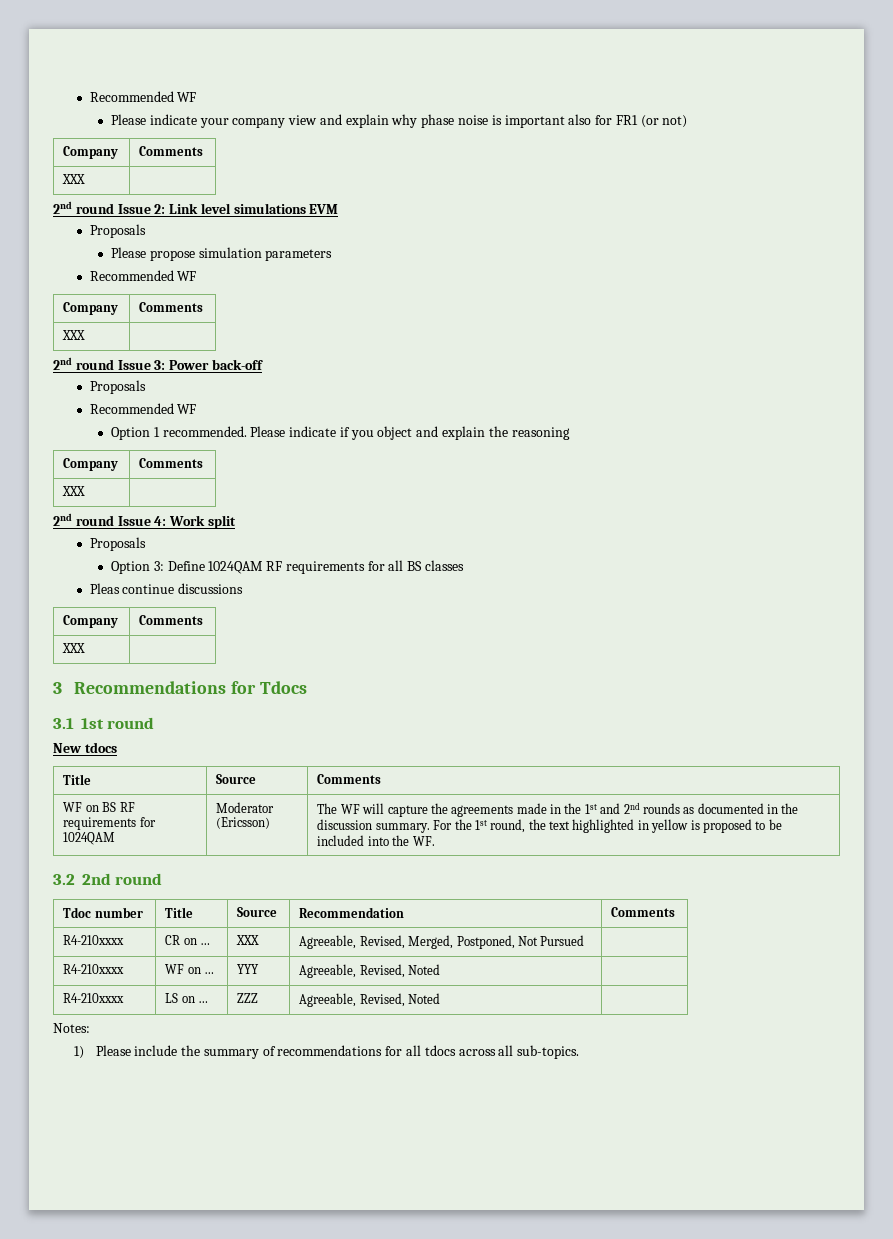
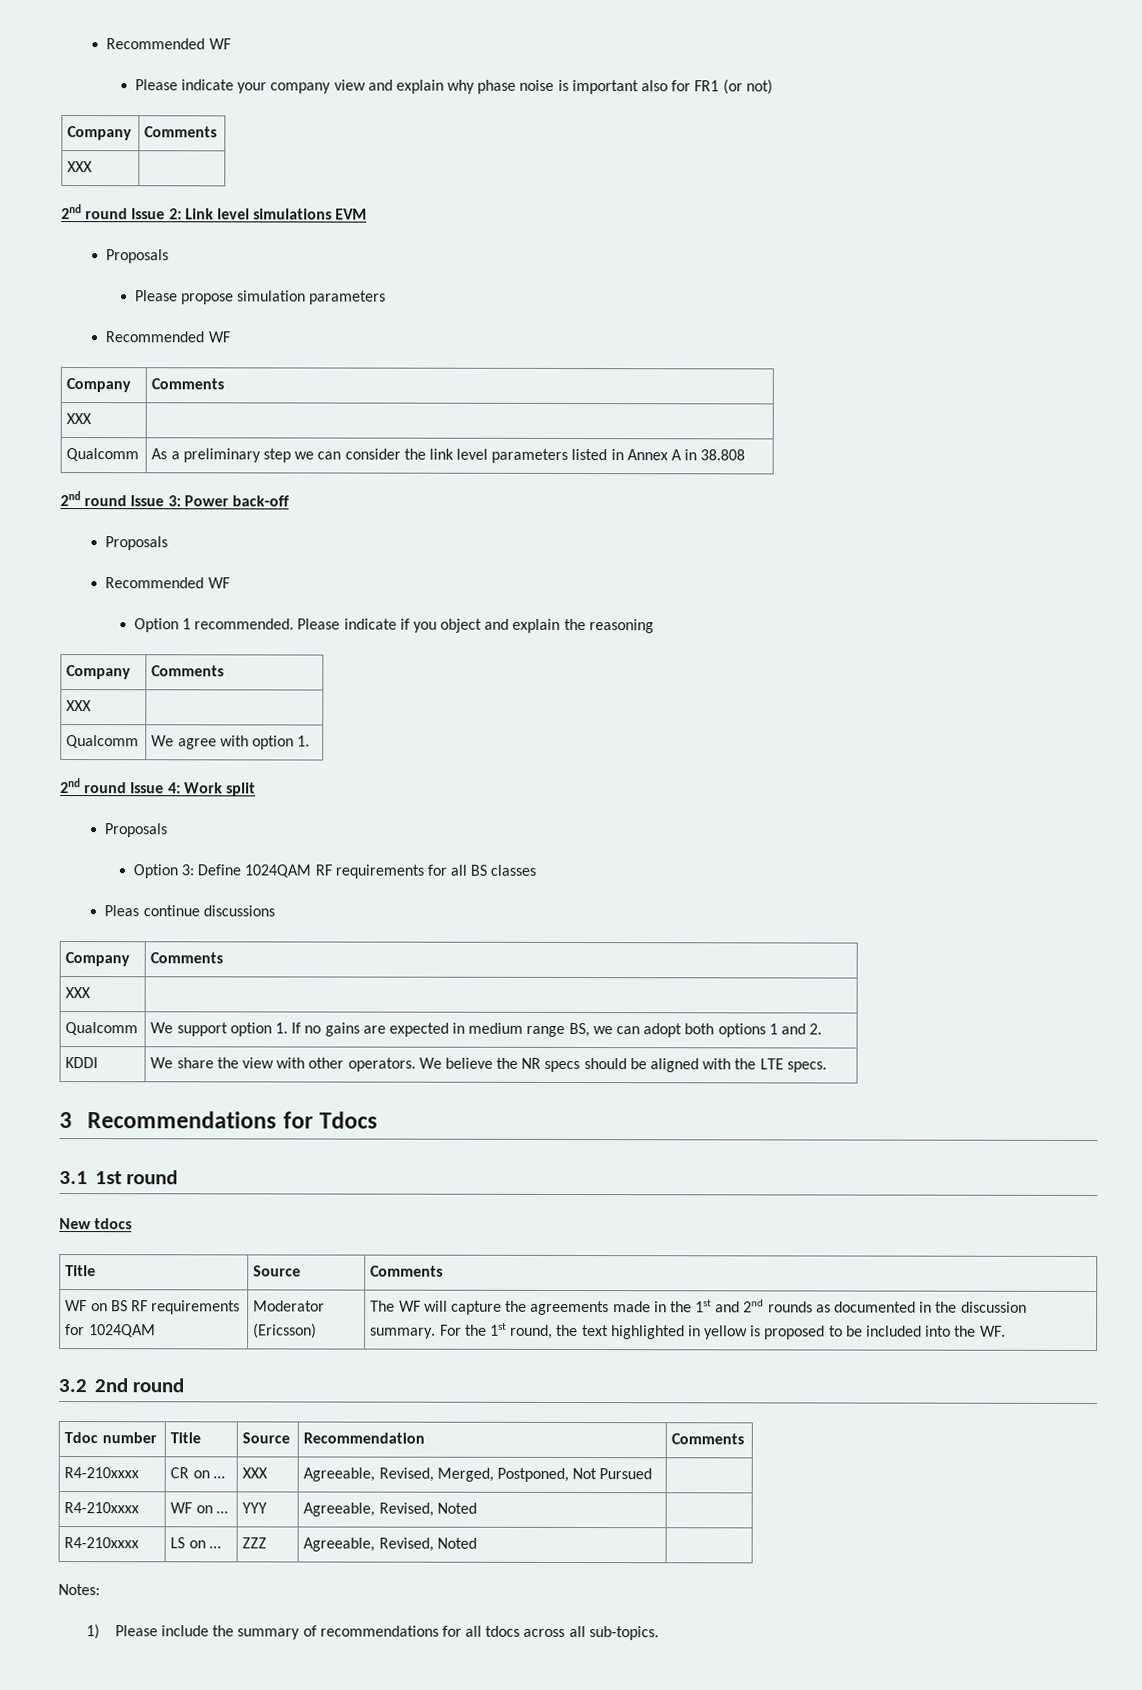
(86, 335) none -> [66,448,140,462] [151,448,746,463] // Qualcomm | As a preliminary step we can consider the link level parameters listed in Annex A in 38.808
(86, 491) none -> [66,735,140,749] [151,735,311,750] // Qualcomm | We agree with option 1.
(86, 648) none -> [65,1022,139,1036] [150,1022,823,1038] [65,1057,99,1069] [150,1057,827,1073] // Qualcomm | We support option 1. If no gains are expected in medium range BS, we can adopt both options 1 and 2. // KDDI | We share the view with other operators. We believe the NR specs should be aligned with the LTE specs.

